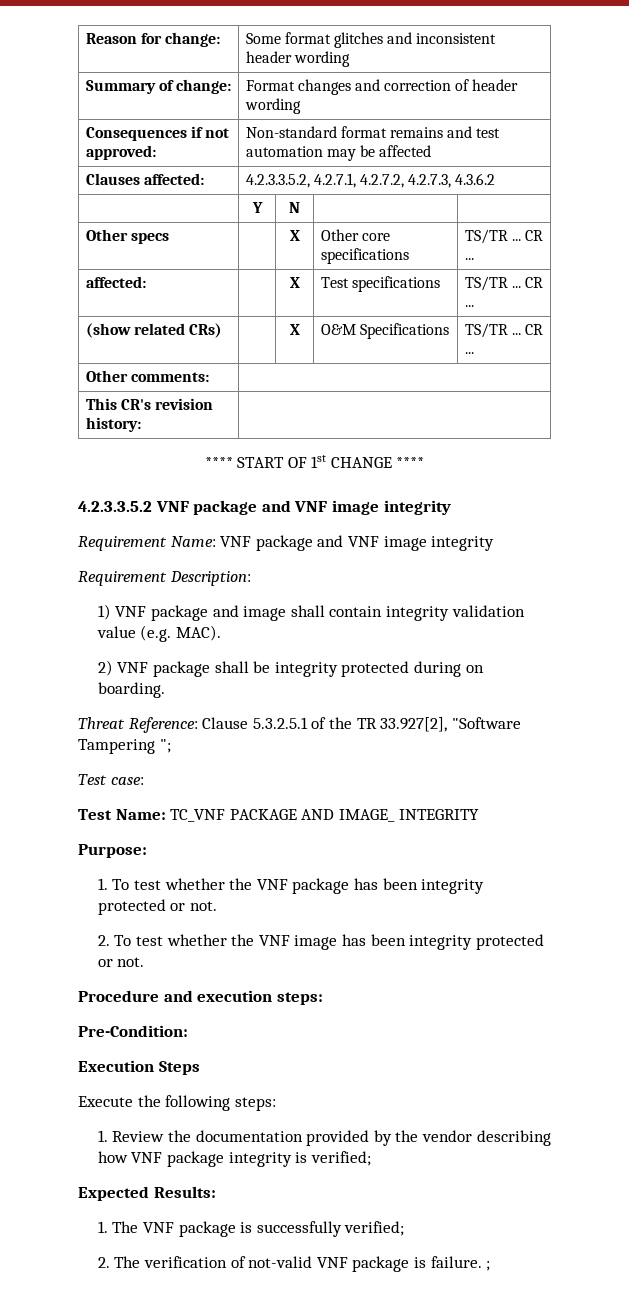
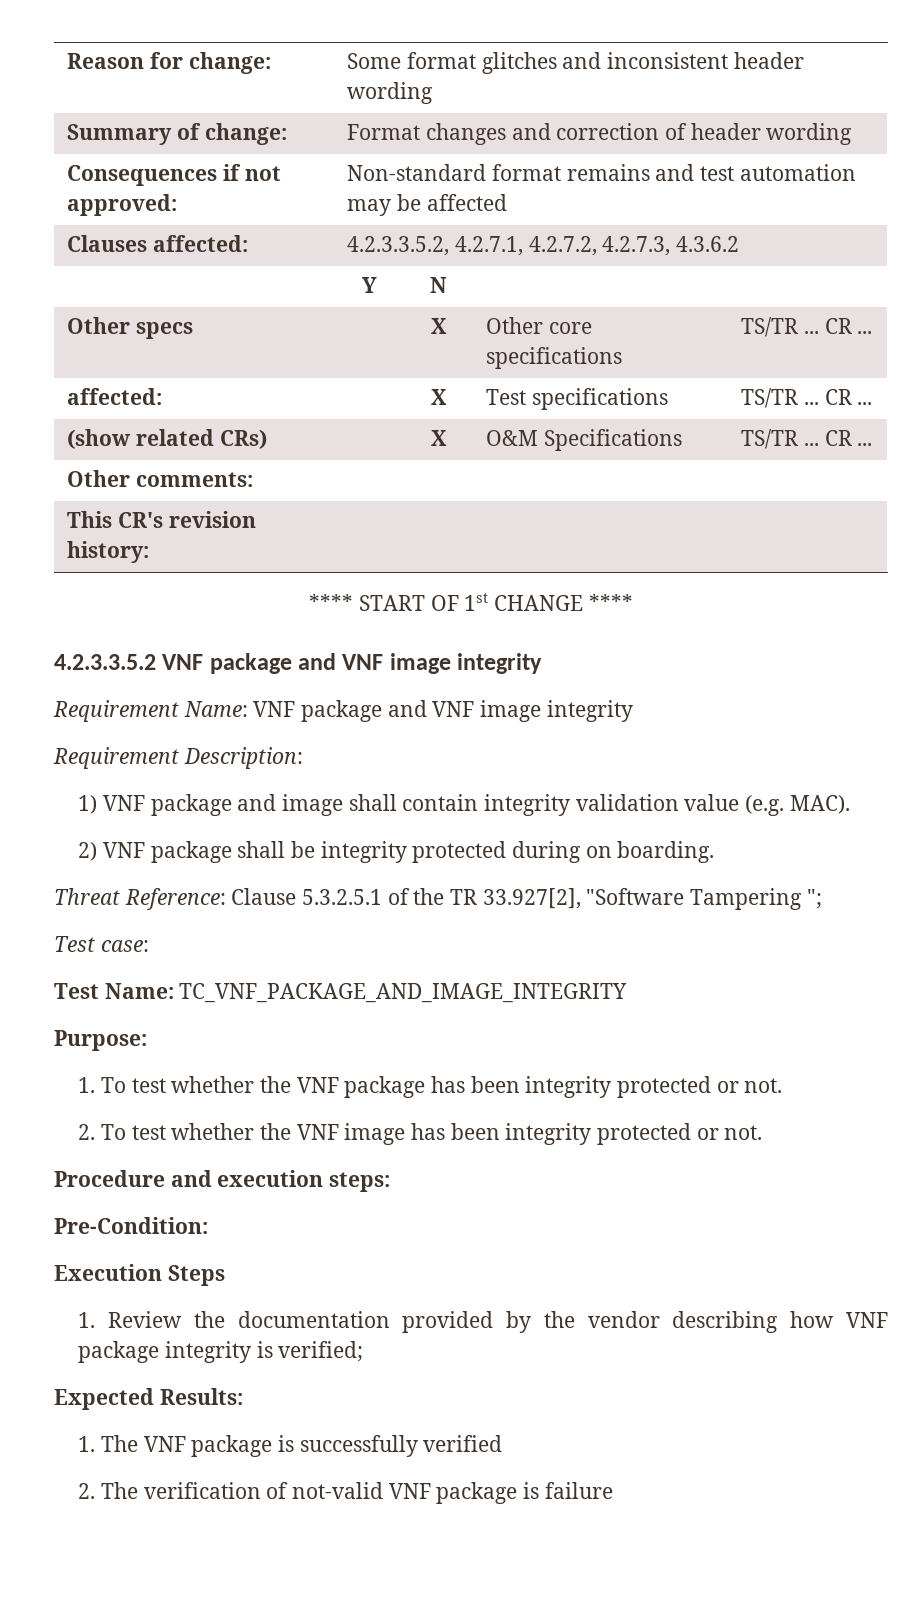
[170,809,479,822] TC_VNF PACKAGE AND IMAGE_ INTEGRITY -> [179,983,628,1003] TC_VNF_PACKAGE_AND_IMAGE_INTEGRITY
[78,1095,276,1111] // Execute the following steps: -> (225, 1275) none
[344,1221,405,1236] verified; -> [423,1435,503,1452] verified
[430,1256,491,1271] failure. ; -> [544,1482,613,1499] failure

